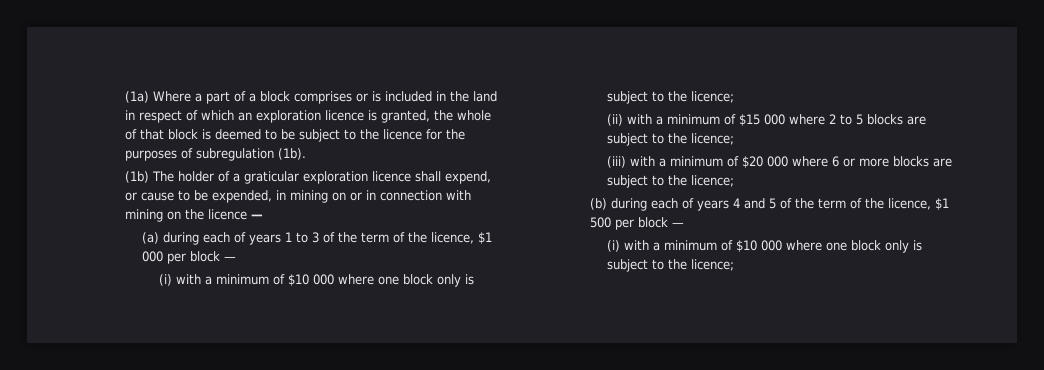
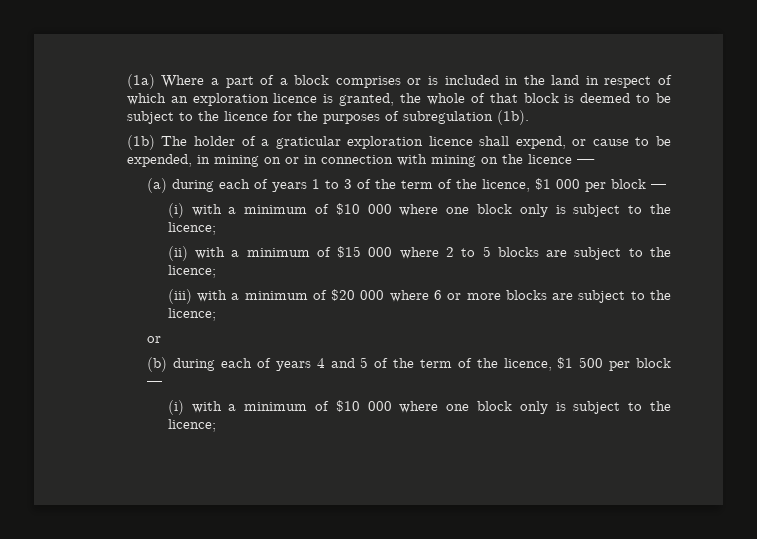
(734, 181) none -> [147,336,162,343] // or

